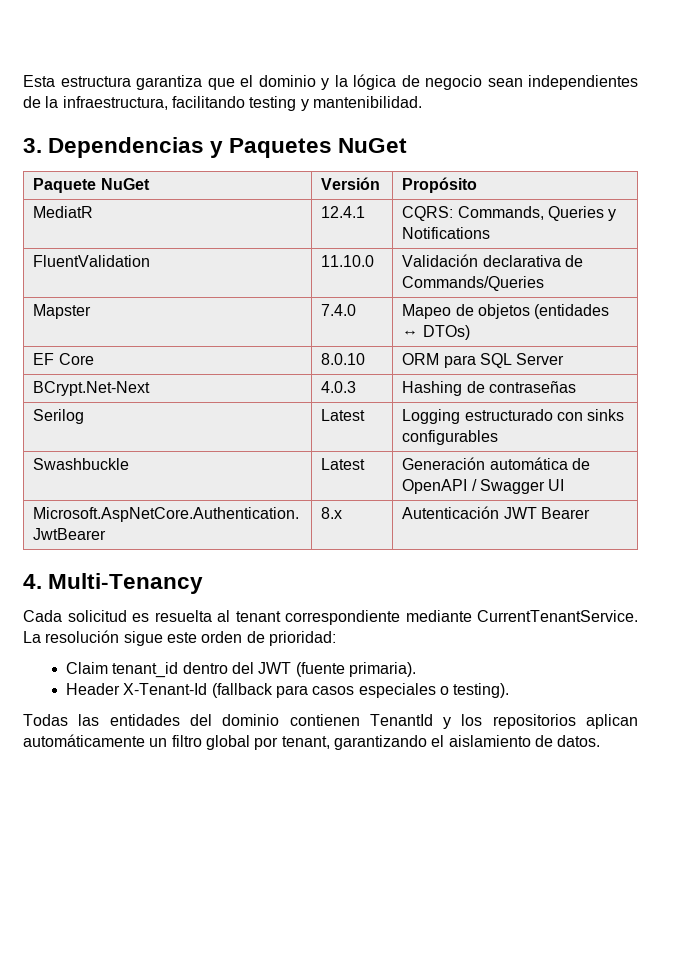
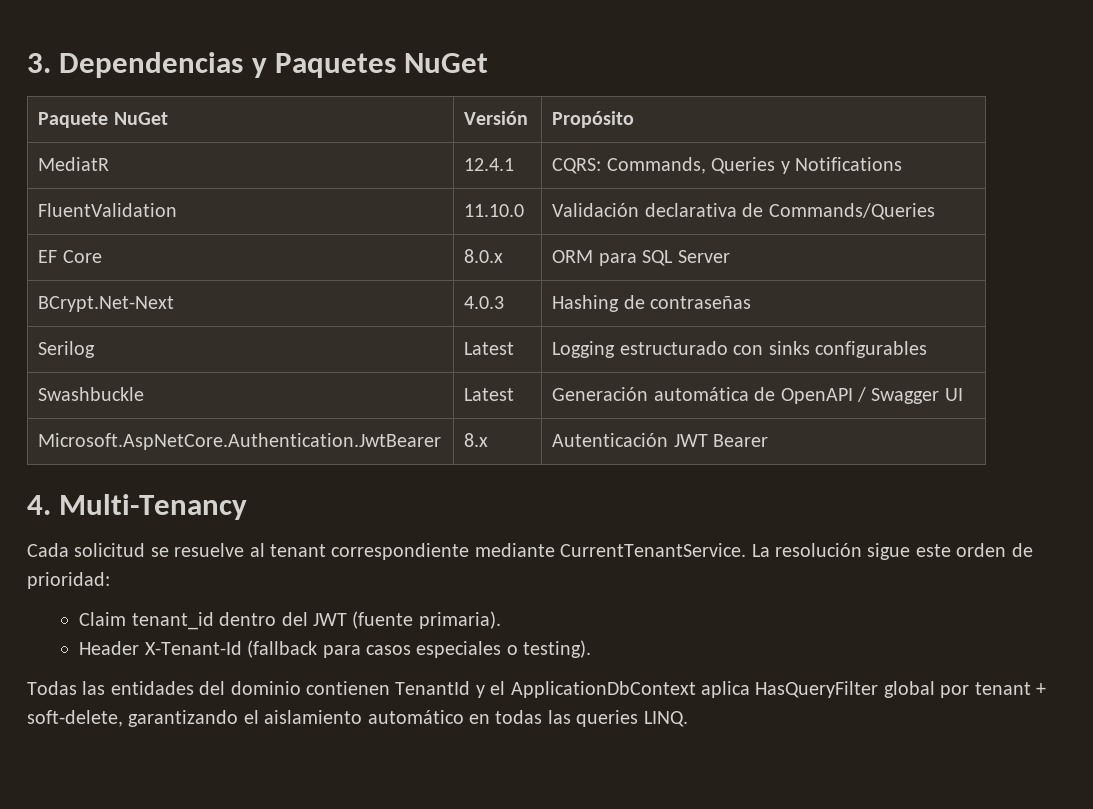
[23,74,638,90] [23,96,422,111] Esta estructura garantiza que el dominio y la lógica de negocio sean independientes de la infraestructura, facilitando testing y mantenibilidad. // -> (27, 63) none
[33,304,92,319] [321,304,357,316] [402,304,610,319] [402,325,470,340] // Mapster | 7.4.0 | Mapeo de objetos (entidades ↔ DTOs) -> (935, 211) none
[321,353,366,365] 8.0.10 -> [464,249,504,263] 8.0.x
[132,610,212,622] es resuelta -> [150,543,245,557] se resuelve
[461,714,638,729] [23,734,601,750] los repositorios aplican automáticamente un filtro global por tenant, garantizando el aislamiento de datos. -> [490,681,1046,698] [27,710,688,727] el ApplicationDbContext aplica HasQueryFilter global por tenant + soft-delete, garantizando el aislamiento automático en todas las queries LINQ.

